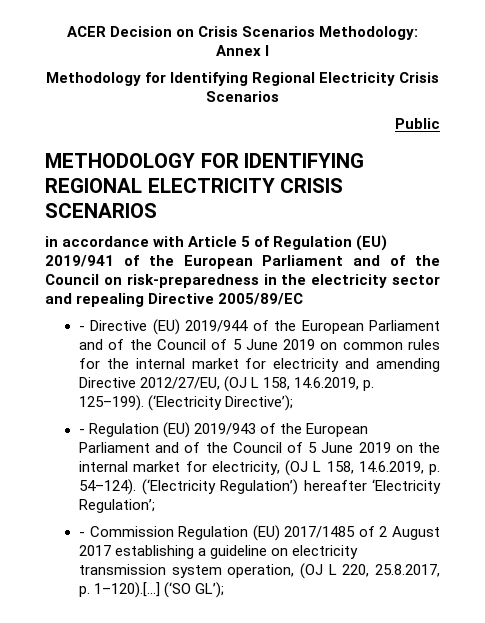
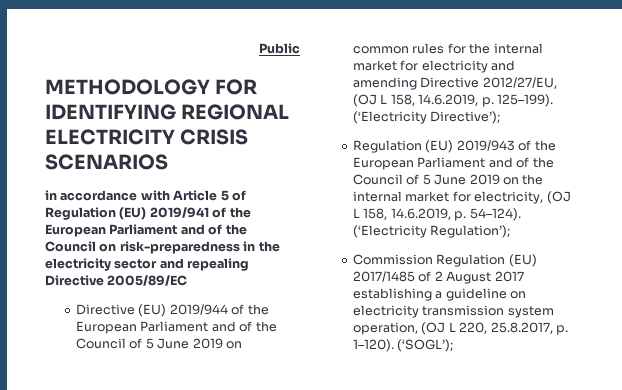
[66,26,419,40] [215,45,270,56] [45,72,440,86] [206,91,279,102] ACER Decision on Crisis Scenarios Methodology: Annex I // Methodology for Identifying Regional Electricity Crisis Scenarios // -> (259, 48) none
[78,326,85,331] - -> (188, 280) none
[78,429,85,434] - -> (501, 117) none
[219,479,441,495] [78,499,155,513] [78,532,85,537] Regulation’) hereafter ‘Electricity Regulation’; // - -> [430,225,511,238] Regulation’); //
[94,582,225,598] 1–120).[...] (‘SO GL’); -> [353,339,454,352] 1–120). (‘SOGL’);

